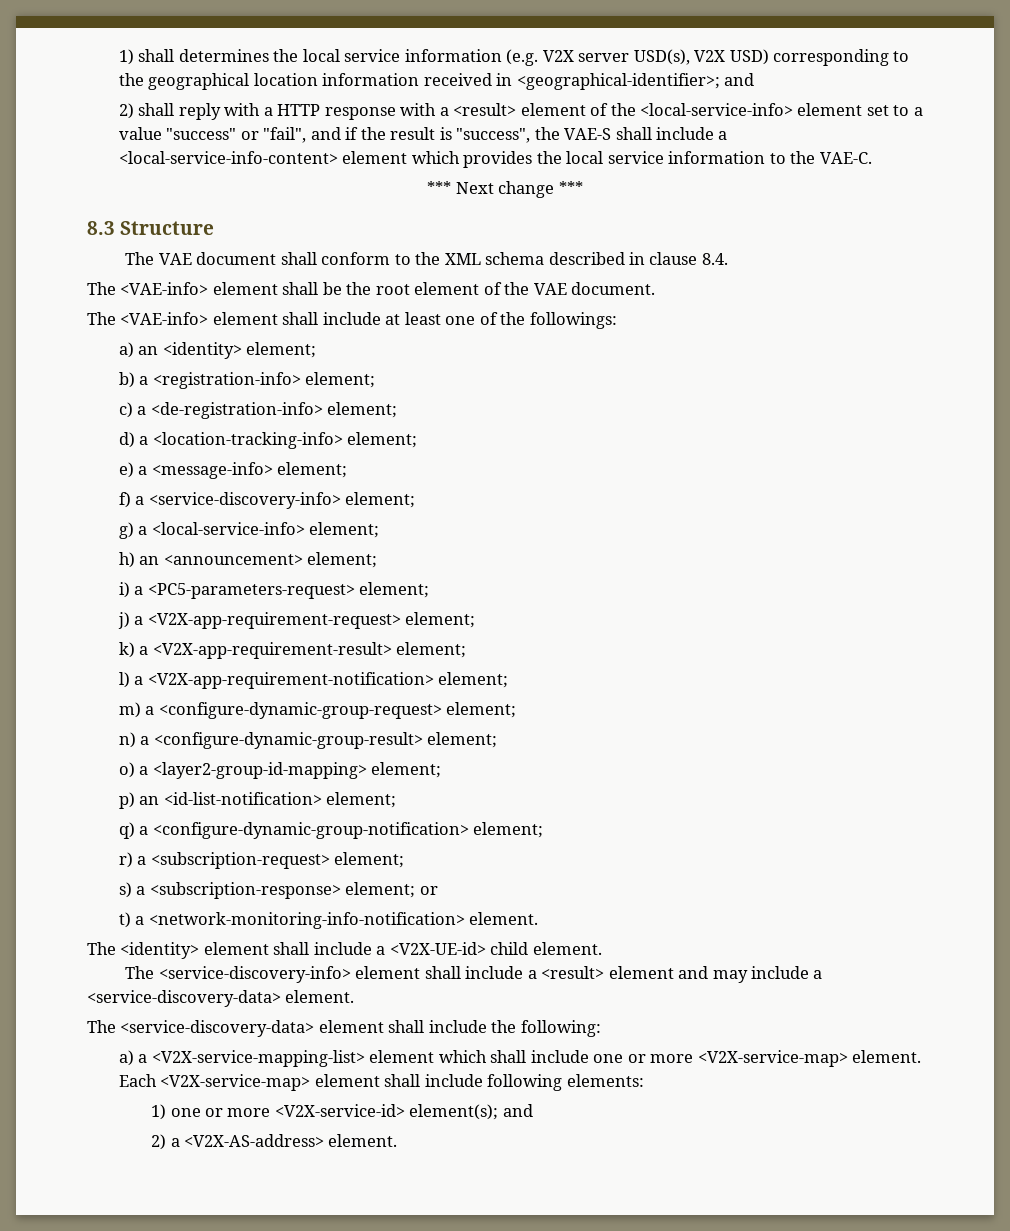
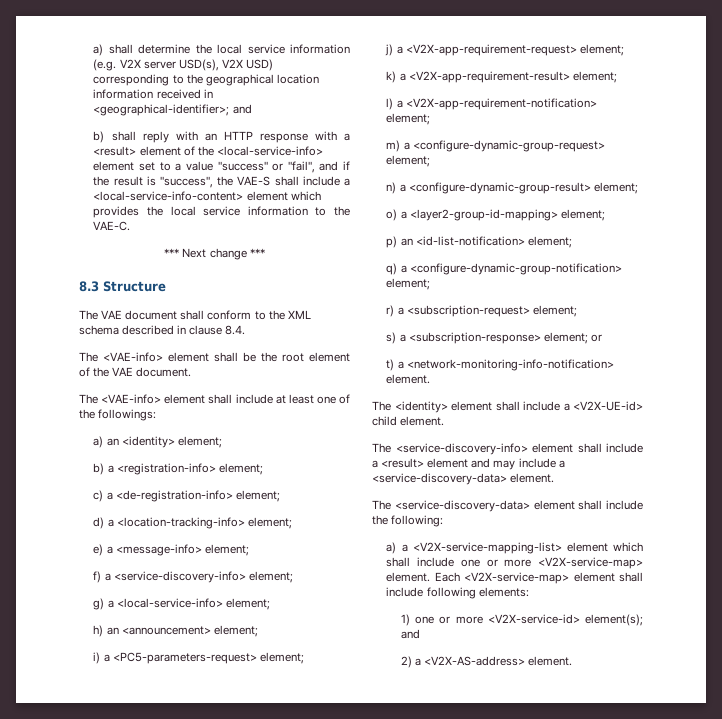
[119,49,269,65] 1) shall determines -> [93,44,191,56] a) shall determine
[119,103,135,119] 2) -> [93,131,105,143] b)
[263,107,273,116] a -> [204,133,217,141] an

